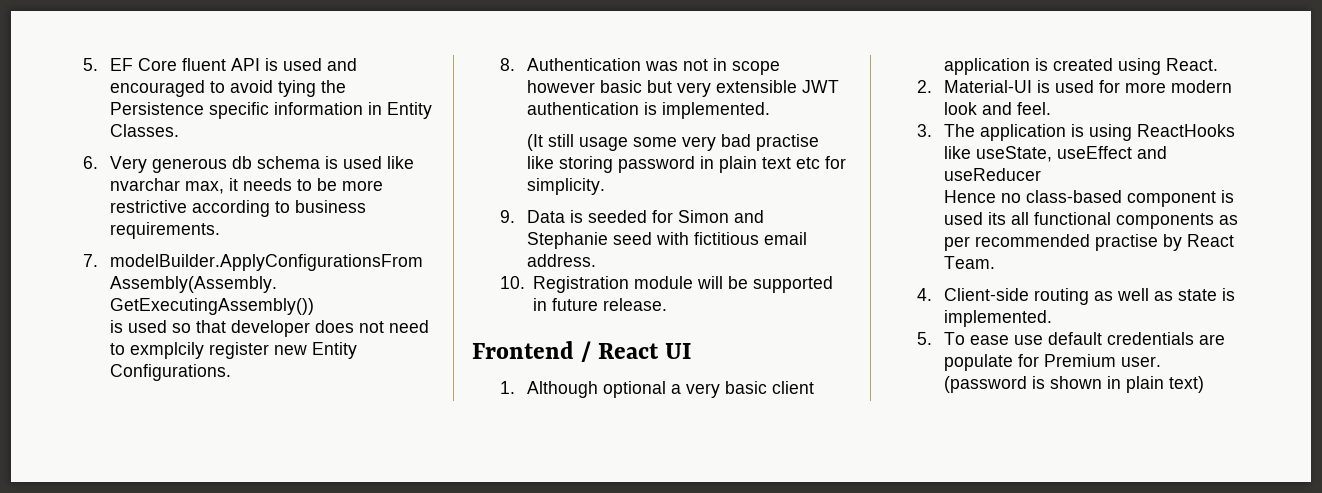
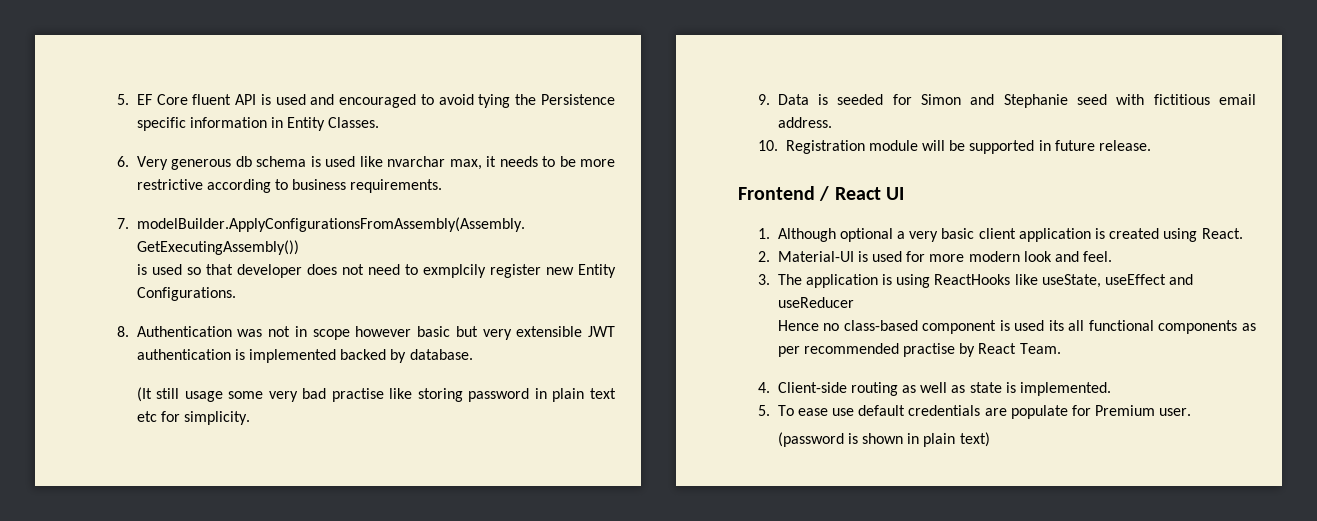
[662,102,771,119] implemented. -> [249,349,473,363] implemented backed by database.

